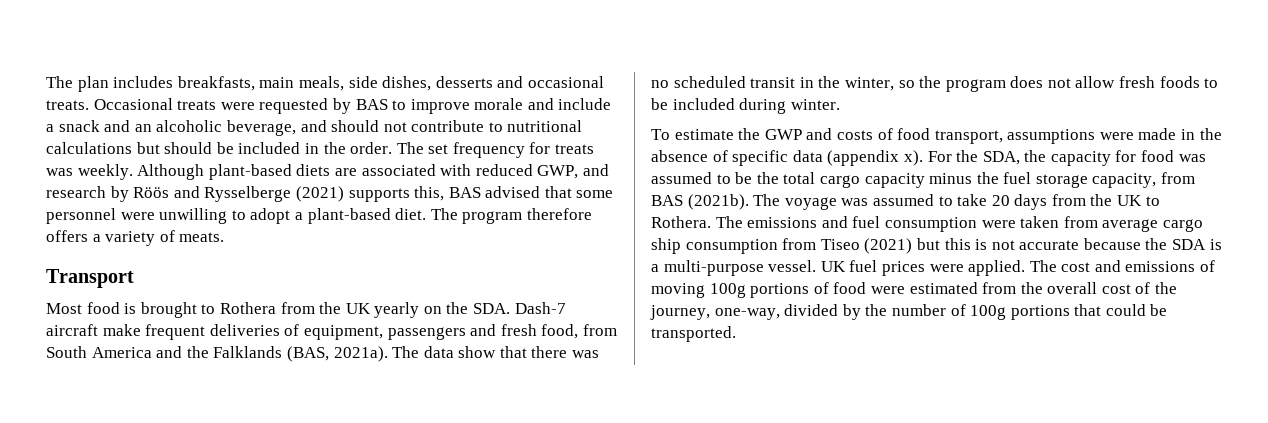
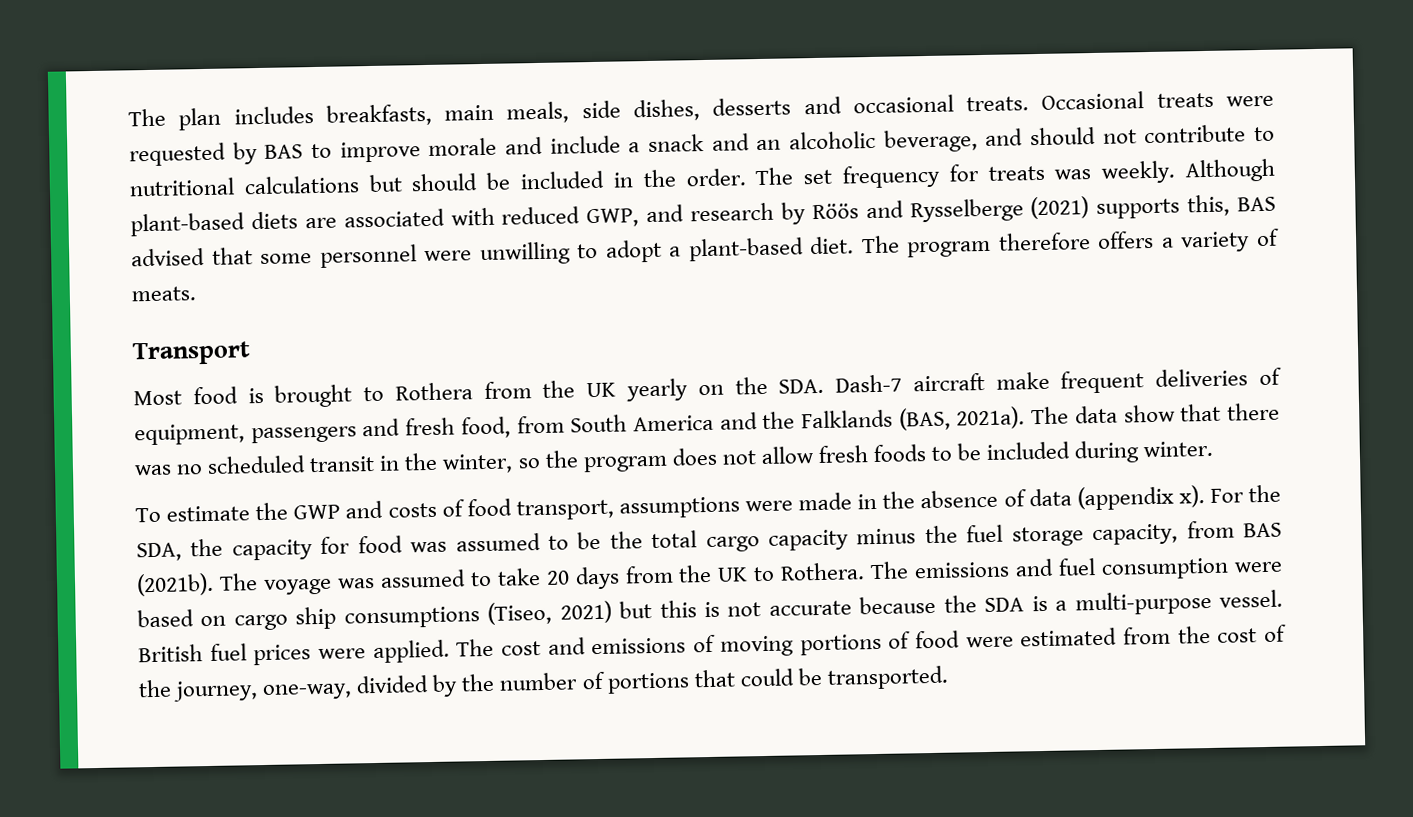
[732,150,789,166] specific -> (1027, 498) none
[1020,216,1203,232] [651,238,913,254] taken from average cargo ship consumption from Tiseo (2021) -> [137,600,612,631] based on cargo ship consumptions (Tiseo, 2021)
[820,261,846,272] UK -> [138,644,203,663] British
[709,283,746,298] 100g -> (794, 646) none
[1047,282,1098,294] overall -> (1211, 634) none
[970,305,1007,320] 100g -> (606, 680) none

